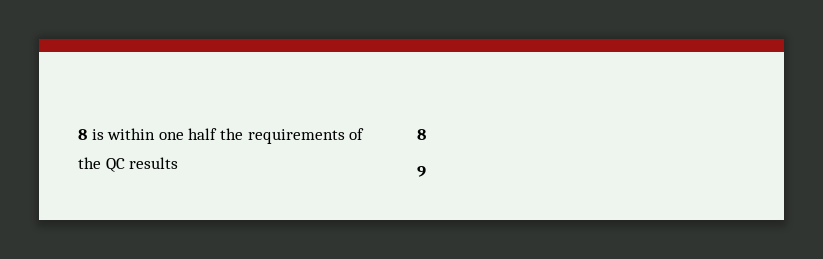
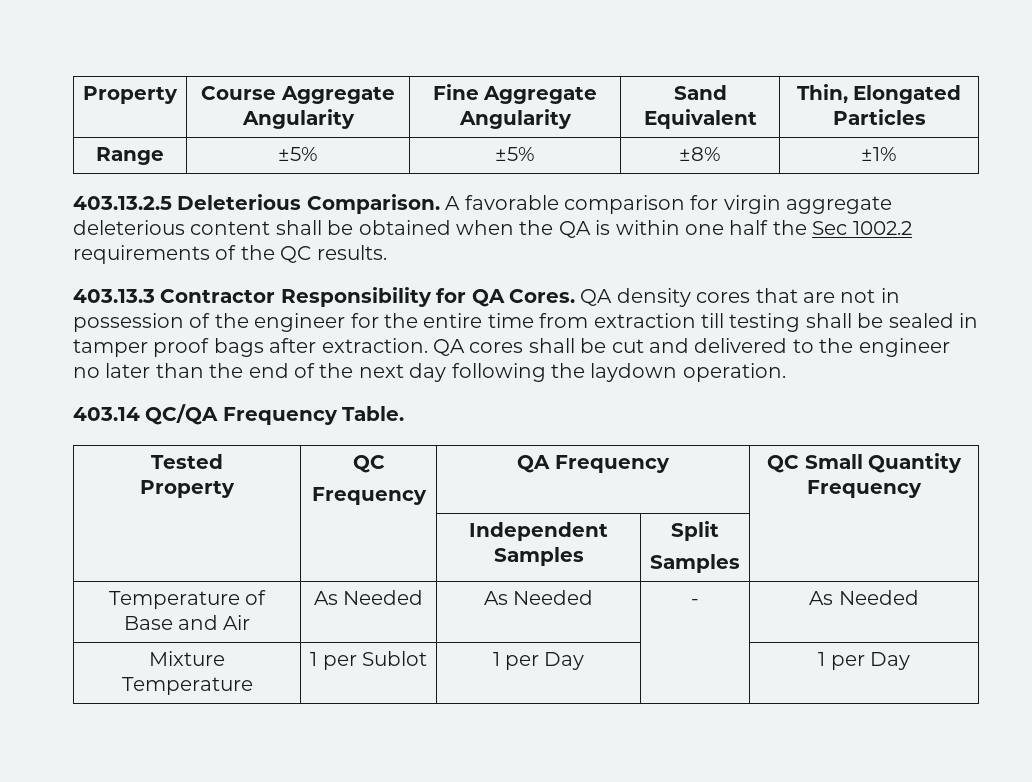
[78,129,87,140] 8 -> [83,86,178,104] [201,86,395,104] [241,109,355,129] [432,84,598,104] [458,109,572,129] [673,85,727,100] [643,109,757,129] [796,84,962,104] [832,109,926,125] [96,147,164,165] [278,147,318,161] [494,147,535,161] [679,147,721,161] [861,147,897,161] [73,194,893,214] [73,220,591,238] Property | Course Aggregate Angularity | Fine Aggregate Angularity | Sand Equivalent | Thin, Elongated Particles // Range | ±5% | ±5% | ±8% | ±1% // 403.13.2.5 Deleterious Comparison. A favorable comparison for virgin aggregate deleterious content shall be obtained when the QA
(243, 134) none -> [812,221,912,235] Sec 1002.2
[129,157,179,169] [417,129,426,140] [417,166,426,177] results // 8 // 9 -> [316,245,387,260] [73,287,900,307] [73,313,978,332] [73,338,950,357] [73,363,786,382] [73,404,405,425] [151,454,223,469] [140,480,235,498] [352,455,385,473] [311,487,427,505] [517,455,670,473] [767,453,962,473] [807,480,922,498] [468,522,608,541] [493,547,584,566] [671,521,719,541] [650,554,740,573] [108,590,267,609] [123,615,251,630] [313,590,424,605] [483,590,594,605] [691,599,699,605] [809,590,919,605] [149,651,225,666] [121,677,253,695] [310,651,427,670] [492,652,585,670] [818,652,910,670] results. // 403.13.3 Contractor Responsibility for QA Cores. QA density cores that are not in possession of the engineer for the entire time from extraction till testing shall be sealed in tamper proof bags after extraction. QA cores shall be cut and delivered to the engineer no later than the end of the next day following the laydown operation. // 403.14 QC/QA Frequency Table. // Tested // Property | QC // Frequency | QA Frequency | QC Small Quantity Frequency // | | Independent Samples | Split // Samples | // Temperature of Base and Air | As Needed | As Needed | - | As Needed // Mixture Temperature | 1 per Sublot | 1 per Day | | 1 per Day

